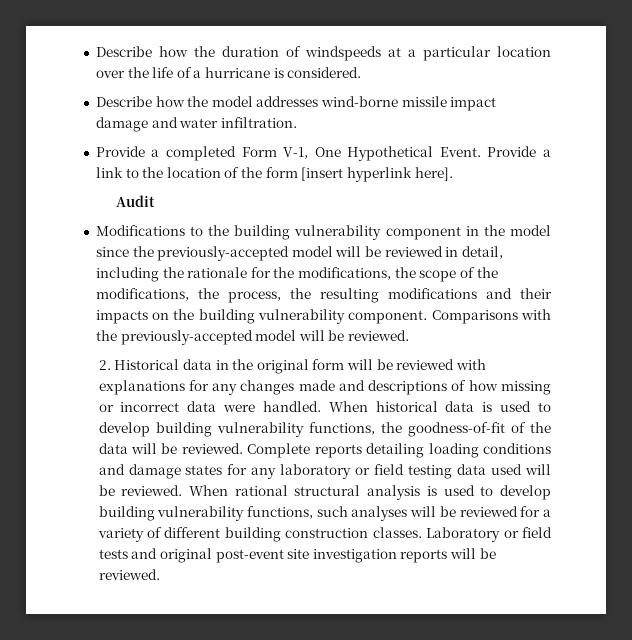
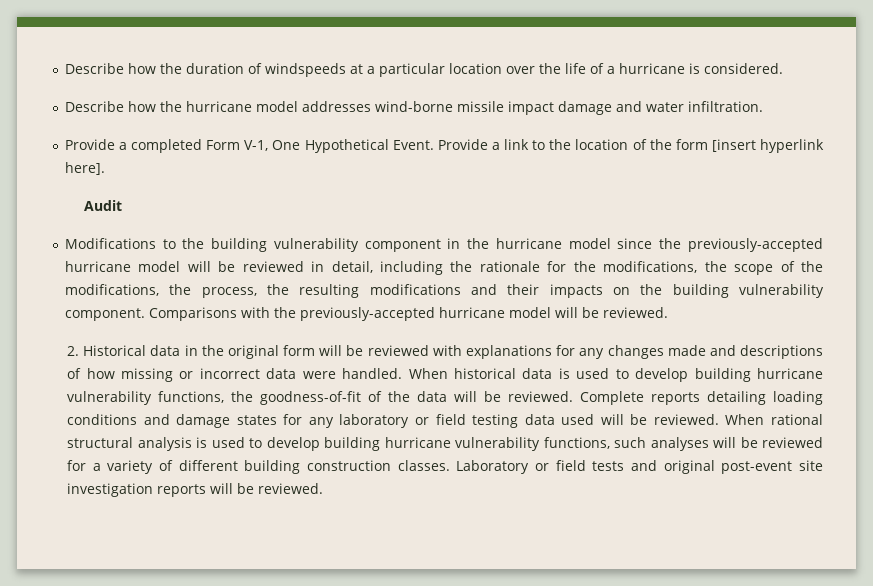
(209, 101) none -> [185,101,252,112] hurricane
(505, 230) none -> [495,238,562,249] hurricane
(290, 253) none -> [64,261,131,272] hurricane
(253, 337) none -> [438,307,505,318] hurricane
(212, 429) none -> [756,368,823,379] hurricane
(155, 513) none -> [384,437,451,448] hurricane

